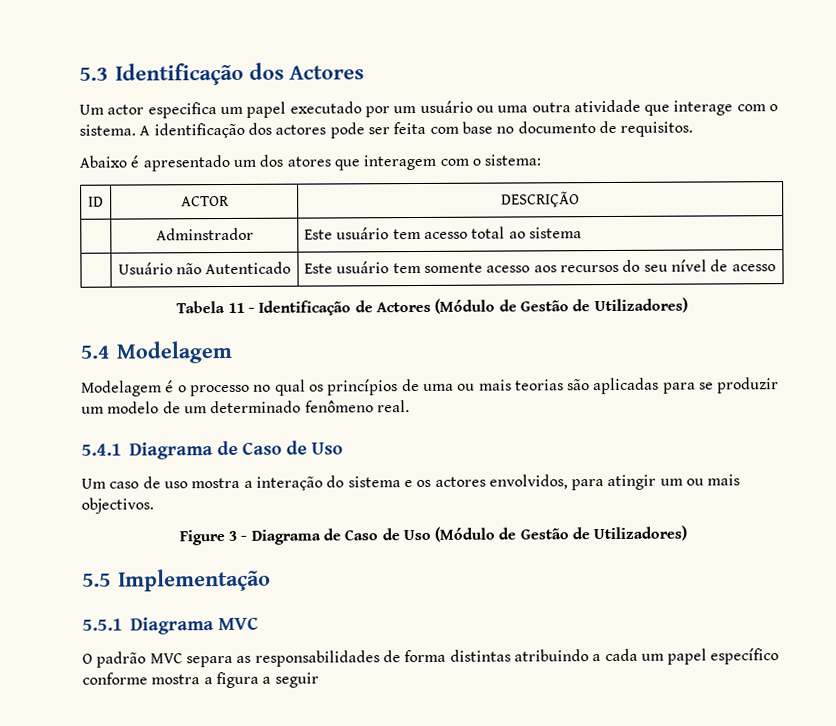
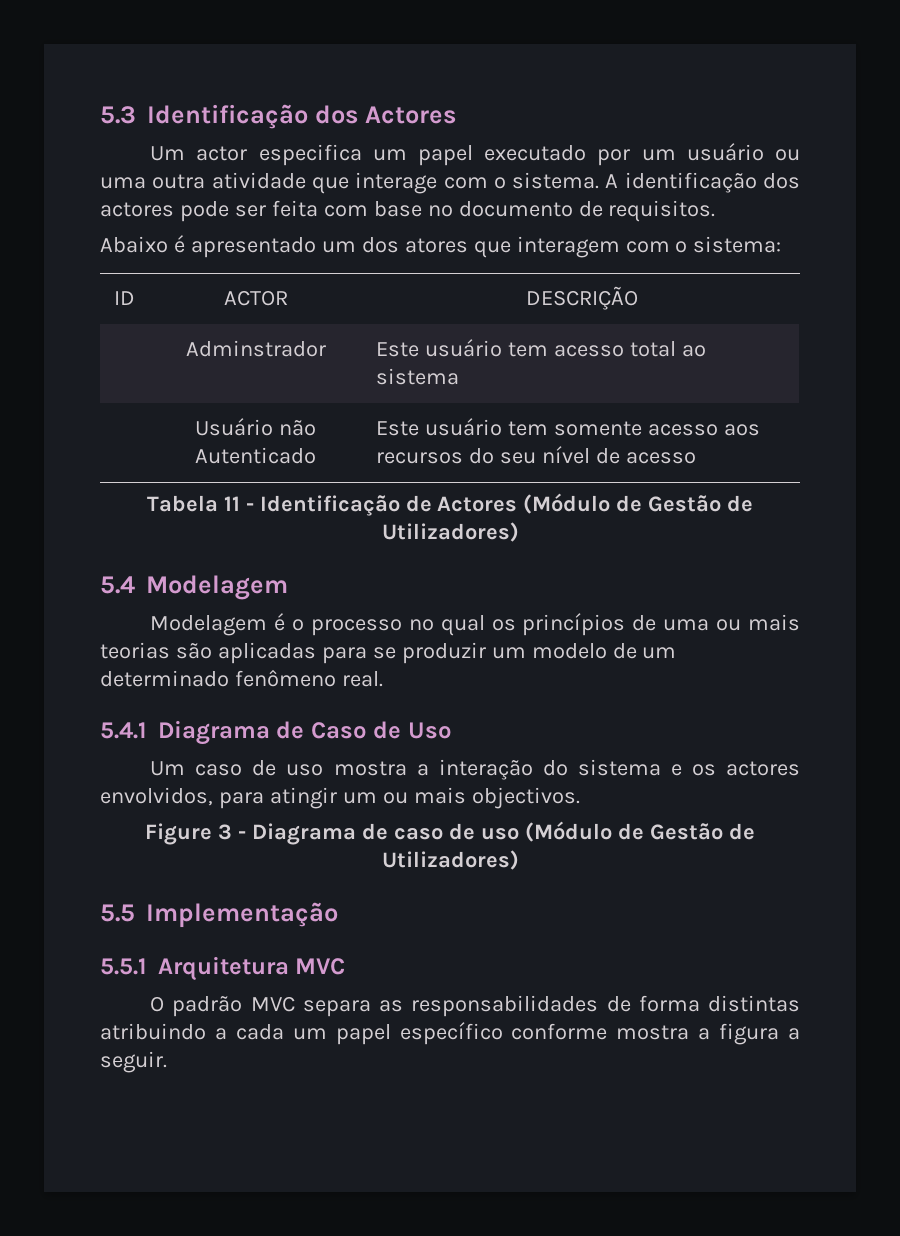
[344,528,431,541] Caso de Uso -> [394,823,519,840] caso de uso
[130,617,214,635] Diagrama -> [158,956,289,981] Arquitetura
[274,672,319,688] seguir -> [100,1051,167,1073] seguir.

